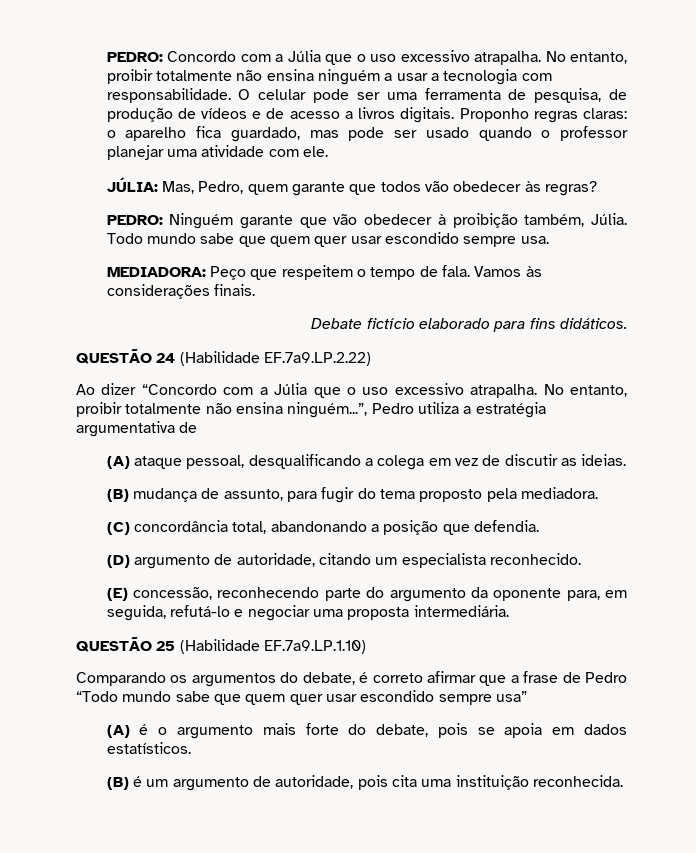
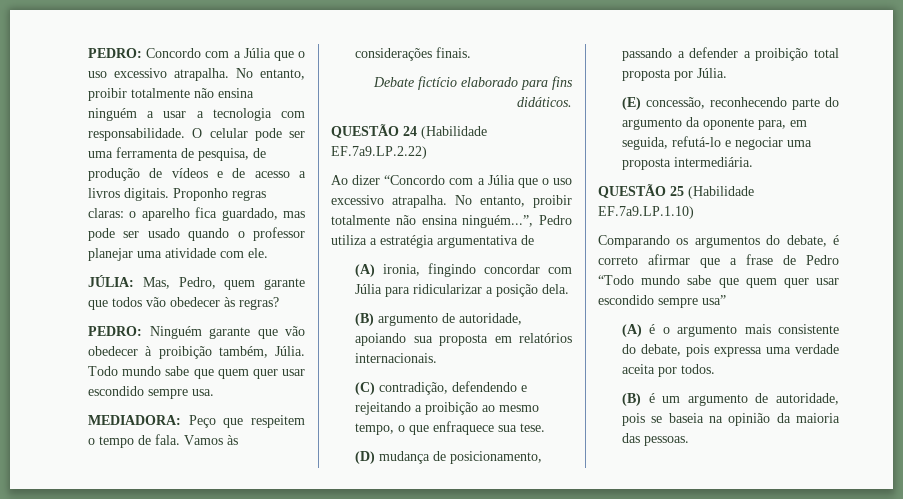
[133,454,627,470] [106,487,598,503] [106,520,539,535] [106,553,581,569] ataque pessoal, desqualificando a colega em vez de discutir as ideias. // (B) mudança de assunto, para fugir do tema proposto pela mediadora. // (C) concordância total, abandonando a posição que defendia. // (D) argumento de autoridade, citando um especialista reconhecido. -> [383,263,572,277] [355,284,570,297] [355,313,523,326] [355,333,572,346] [355,353,438,363] [355,381,528,395] [355,402,540,415] [355,421,546,435] [355,451,543,464] [622,47,839,61] [622,68,728,81] ironia, fingindo concordar com Júlia para ridicularizar a posição dela. // (B) argumento de autoridade, apoiando sua proposta em relatórios internacionais. // (C) contradição, defendendo e rejeitando a proibição ao mesmo tempo, o que enfraquece sua tese. // (D) mudança de posicionamento, passando a defender a proibição total proposta por Júlia.
[305,723,339,735] forte -> [778,324,839,334] consistente
[477,723,628,738] [106,742,191,754] se apoia em dados estatísticos. -> [714,344,839,357] [622,364,716,377] expressa uma verdade aceita por todos.
[391,775,623,790] cita uma instituição reconhecida. -> [651,413,840,426] [622,433,690,446] se baseia na opinião da maioria das pessoas.

